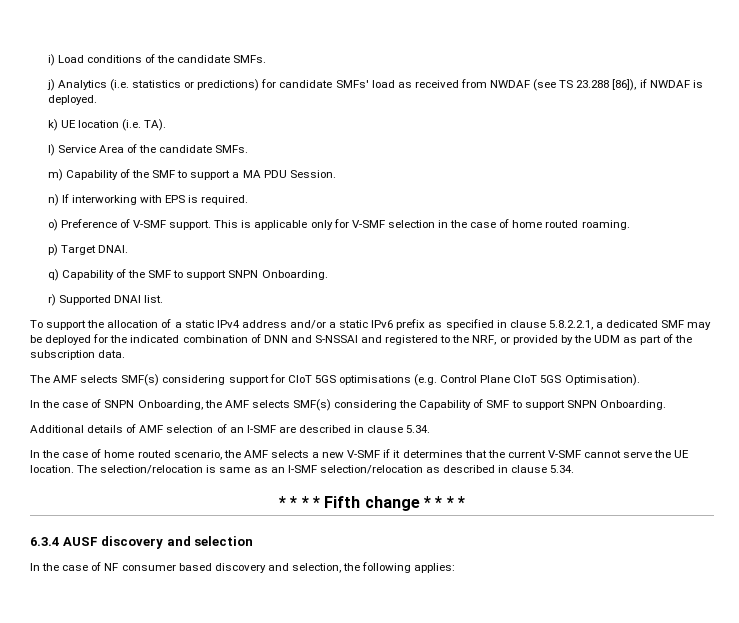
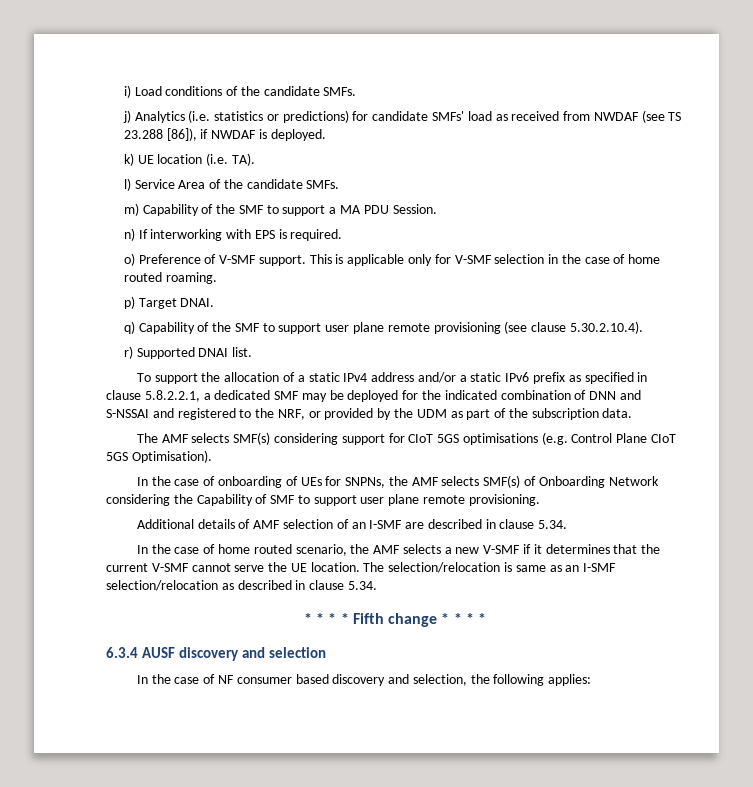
[228,270,328,280] SNPN Onboarding. -> [325,321,643,334] user plane remote provisioning (see clause 5.30.2.10.4).
[104,400,203,410] SNPN Onboarding, -> [217,476,386,488] onboarding of UEs for SNPNs,
(331, 405) none -> [524,476,659,488] of Onboarding Network
[566,400,666,410] SNPN Onboarding. -> [360,494,540,506] user plane remote provisioning.

